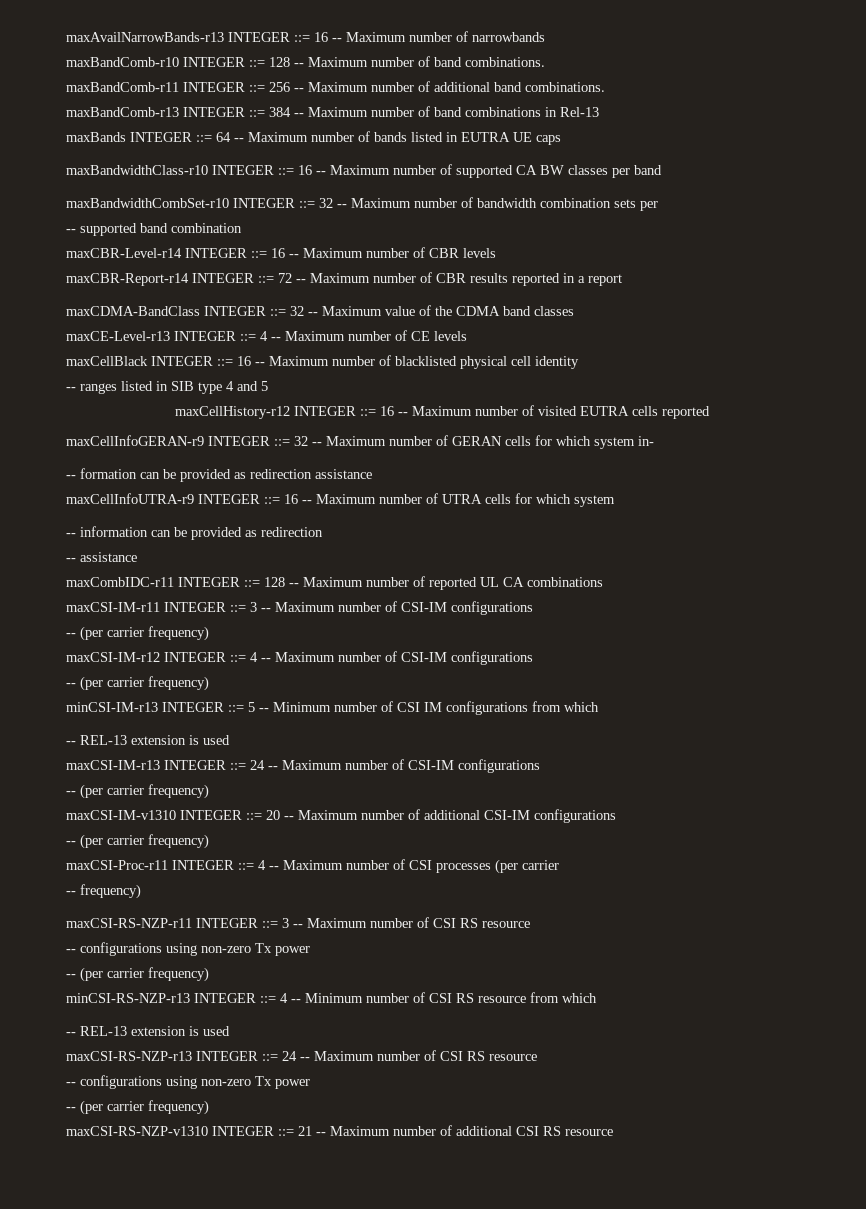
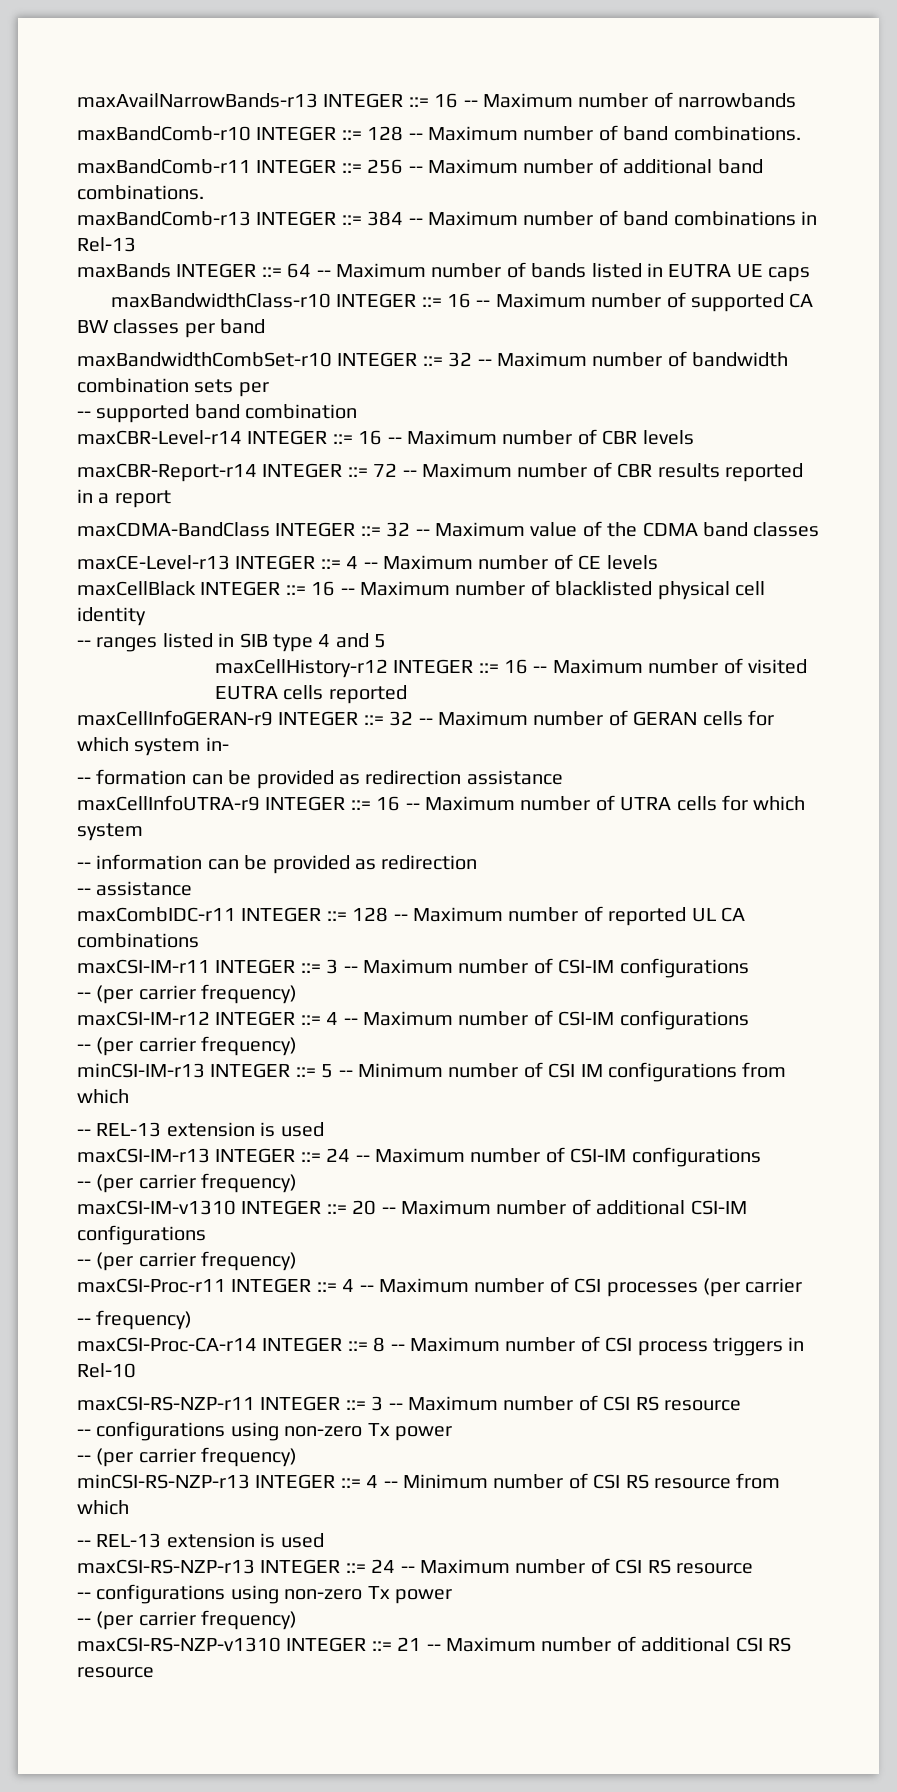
(141, 891) none -> [77,1336,805,1356] [77,1363,136,1378] // maxCSI-Proc-CA-r14 INTEGER ::= 8 -- Maximum number of CSI process triggers in Rel-10

